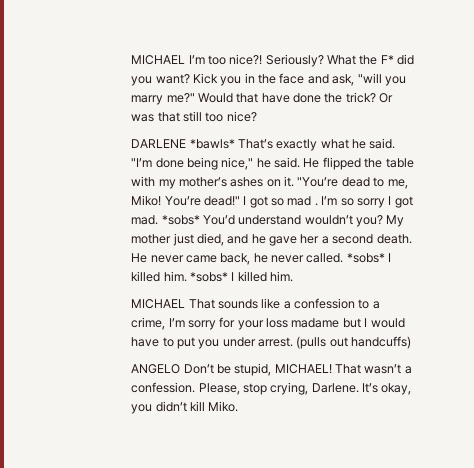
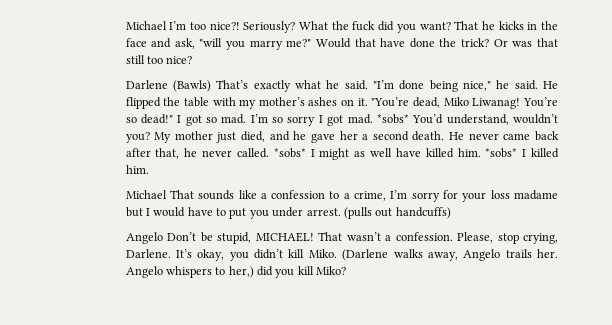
[131,55,186,65] MICHAEL -> [125,21,167,30] Michael
[380,55,394,64] F* -> [352,21,376,31] fuck
[192,73,242,86] Kick you -> [454,21,524,30] That he kicks
[131,139,235,149] DARLENE *bawls* -> [125,80,211,92] Darlene (Bawls)
[341,177,408,189] [131,195,201,206] dead to me, Miko! You’re -> [413,97,558,109] [125,117,137,123] dead, Miko Liwanag! You’re so
[287,196,318,206] mad . -> [221,114,247,124] mad.
[238,215,302,225] understand -> [446,114,509,125] understand,
[220,253,251,265] back, -> [535,131,560,141] [125,148,180,159] back after that,
(392, 257) none -> [319,148,421,160] might as well have
[131,299,186,309] MICHAEL -> [125,190,167,199] Michael
[131,364,181,374] ANGELO -> [125,232,163,244] Angelo
(239, 406) none -> [342,249,558,261] [125,266,347,278] (Darlene walks away, Angelo trails her. Angelo whispers to her,) did you kill Miko?

